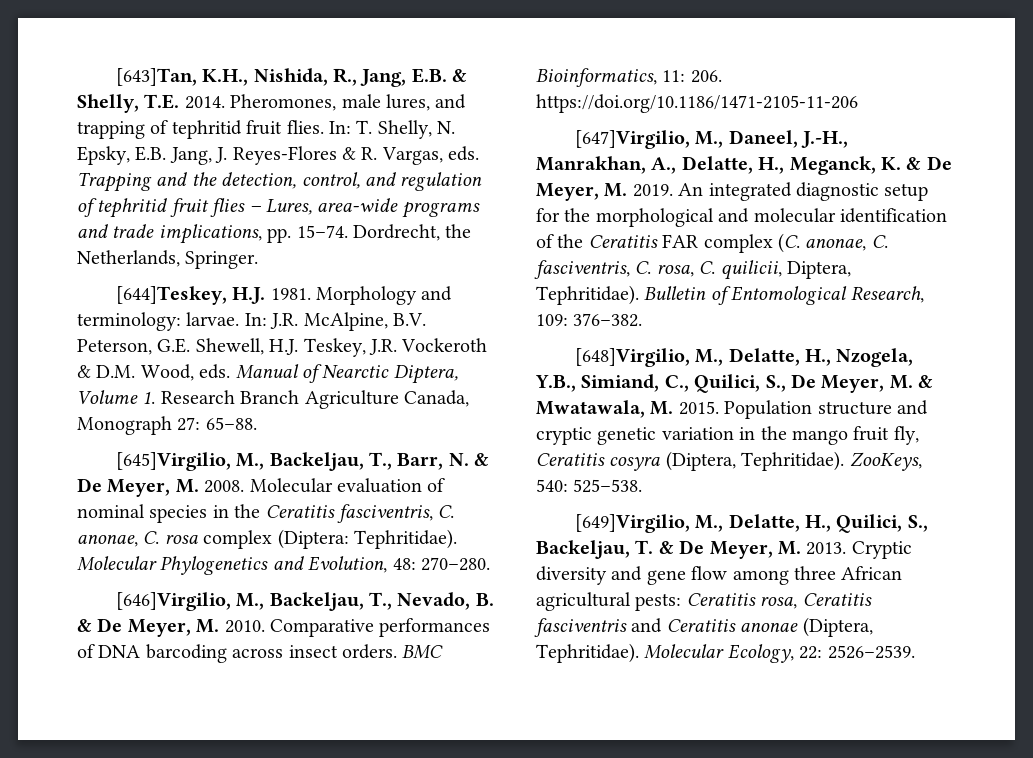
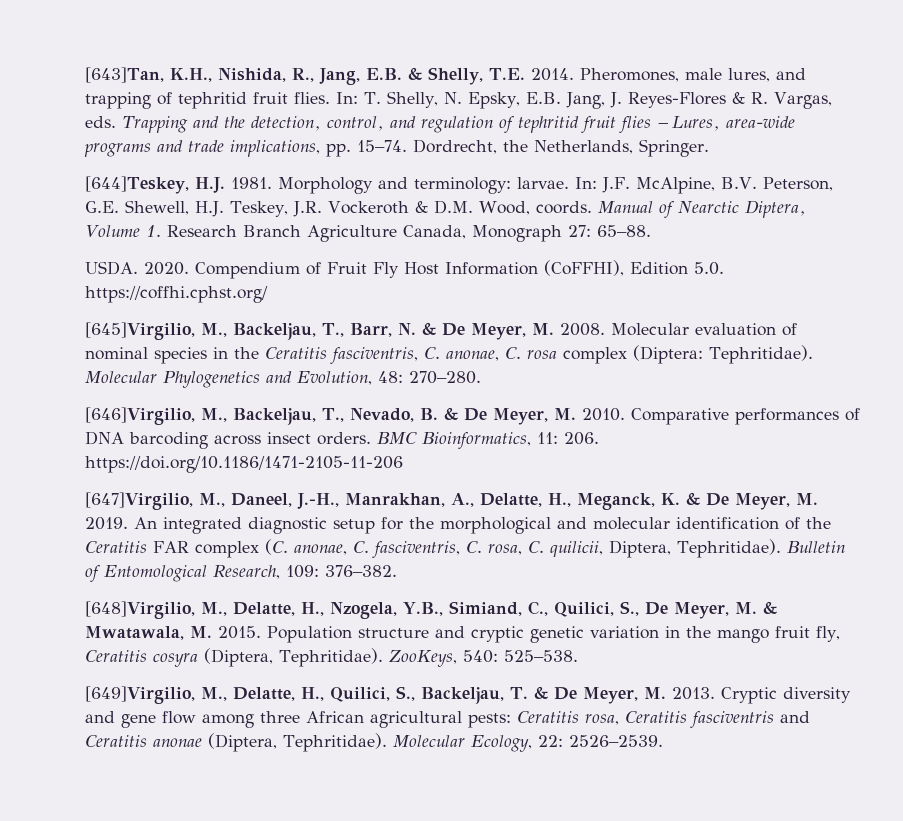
[270,313,299,329] J.R. -> [601,177,630,193] J.F.
[199,364,231,379] eds. -> [535,201,592,214] coords.
(257, 423) none -> [85,260,724,279] [85,286,268,303] // USDA. 2020. Compendium of Fruit Fly Host Information (CoFFHI), Edition 5.0. https://coffhi.cphst.org/

